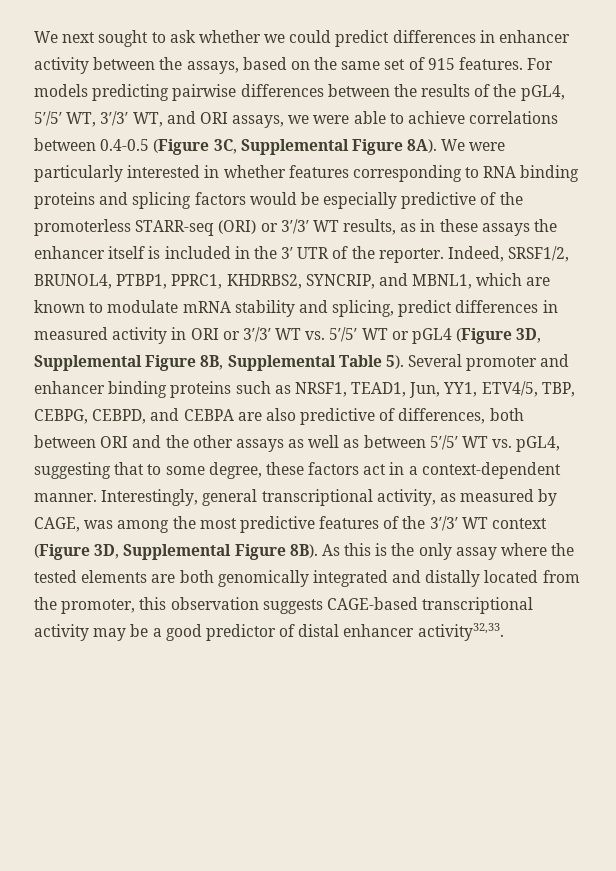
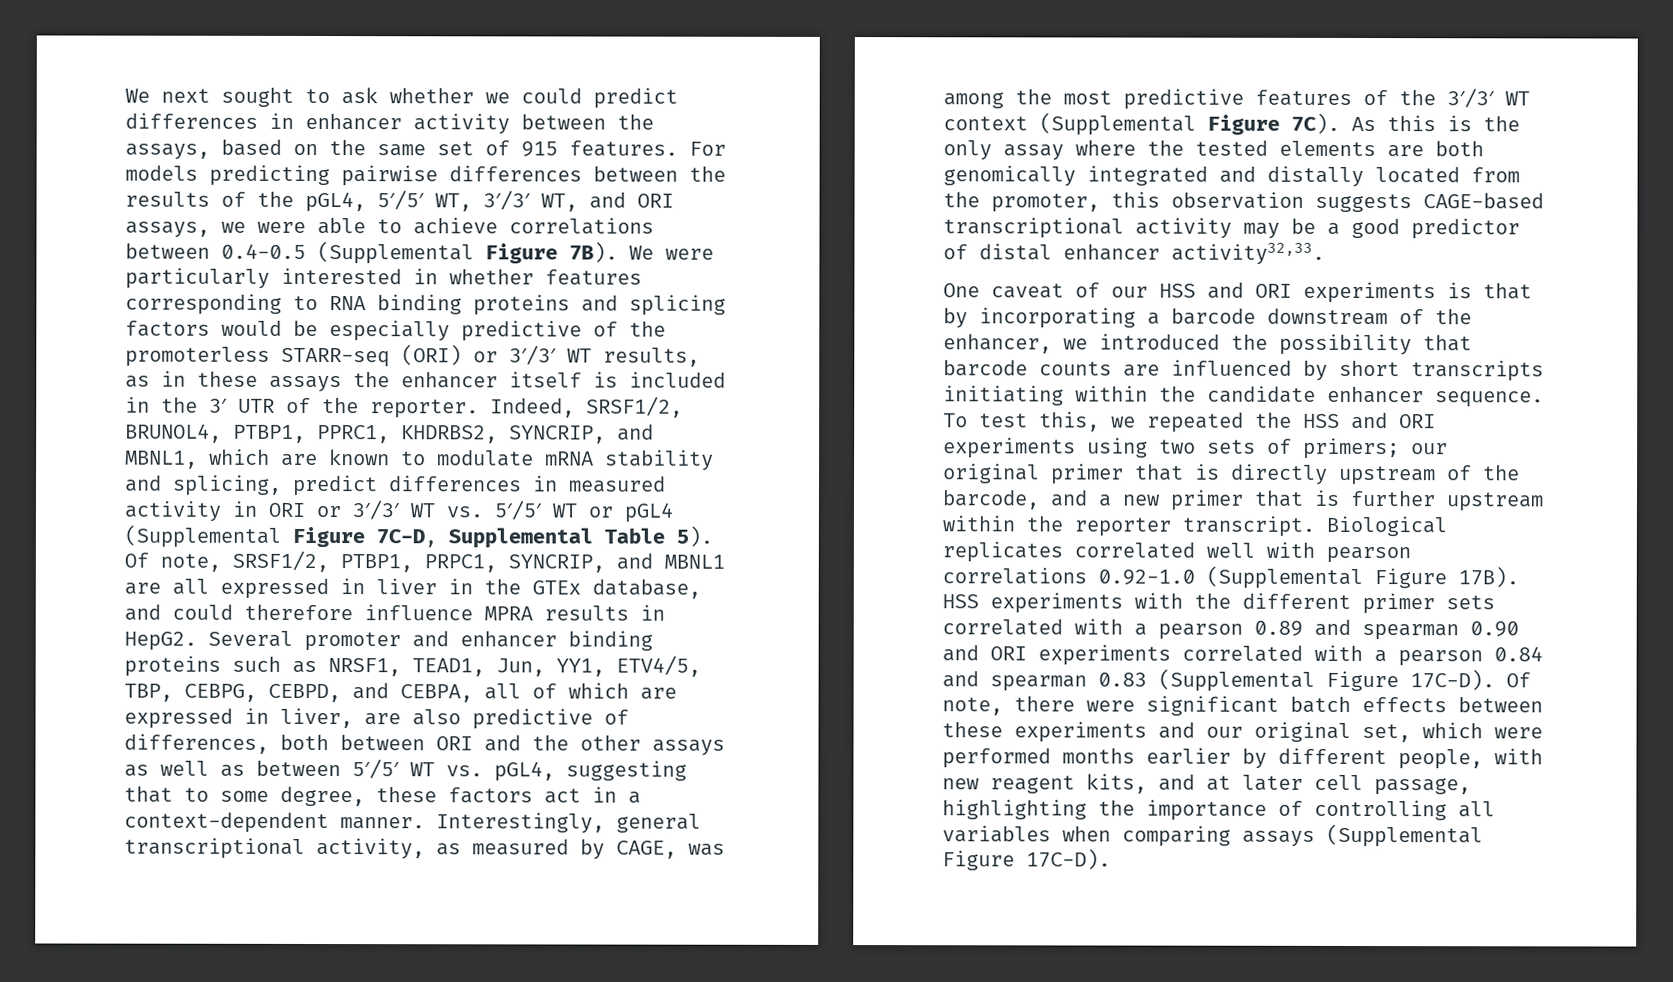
[153,139,438,155] (Figure 3C, Supplemental Figure 8A). -> [317,241,618,265] (Supplemental Figure 7B).
[456,328,542,344] [34,355,404,371] (Figure 3D, Supplemental Figure 8B, Supplemental Table 5). -> [124,524,713,549] [124,550,725,573] [124,577,701,600] [124,603,665,621] [124,631,197,651] (Supplemental Figure 7C-D, Supplemental Table 5). Of note, SRSF1/2, PTBP1, PRPC1, SYNCRIP, and MBNL1 are all expressed in liver in the GTEx database, and could therefore influence MPRA results in HepG2.
[183,409,234,421] CEBPA -> [400,682,677,703] [124,707,353,729] CEBPA, all of which are expressed in liver,
[34,544,318,560] (Figure 3D, Supplemental Figure 8B). -> [1039,112,1340,136] (Supplemental Figure 7C).
(504, 632) none -> [943,281,1532,304] [943,307,1472,329] [943,333,1472,356] [943,359,1544,382] [943,385,1544,408] [943,411,1436,433] [943,437,1448,460] [943,463,1520,486] [942,489,1543,512] [942,515,1447,537] [942,541,1411,564] [942,565,1519,590] [942,592,1495,615] [942,618,1519,641] [942,644,1543,667] [942,668,1531,692] [942,695,1543,716] [942,721,1543,743] [942,747,1543,770] [942,773,1471,796] [942,799,1495,821] [942,823,1483,848] [942,848,1111,871] // One caveat of our HSS and ORI experiments is that by incorporating a barcode downstream of the enhancer, we introduced the possibility that barcode counts are influenced by short transcripts initiating within the candidate enhancer sequence. To test this, we repeated the HSS and ORI experiments using two sets of primers; our original primer that is directly upstream of the barcode, and a new primer that is further upstream within the reporter transcript. Biological replicates correlated well with pearson correlations 0.92-1.0 (Supplemental Figure 17B). HSS experiments with the different primer sets correlated with a pearson 0.89 and spearman 0.90 and ORI experiments correlated with a pearson 0.84 and spearman 0.83 (Supplemental Figure 17C-D). Of note, there were significant batch effects between these experiments and our original set, which were performed months earlier by different people, with new reagent kits, and at later cell passage, highlighting the importance of controlling all variables when comparing assays (Supplemental Figure 17C-D).

